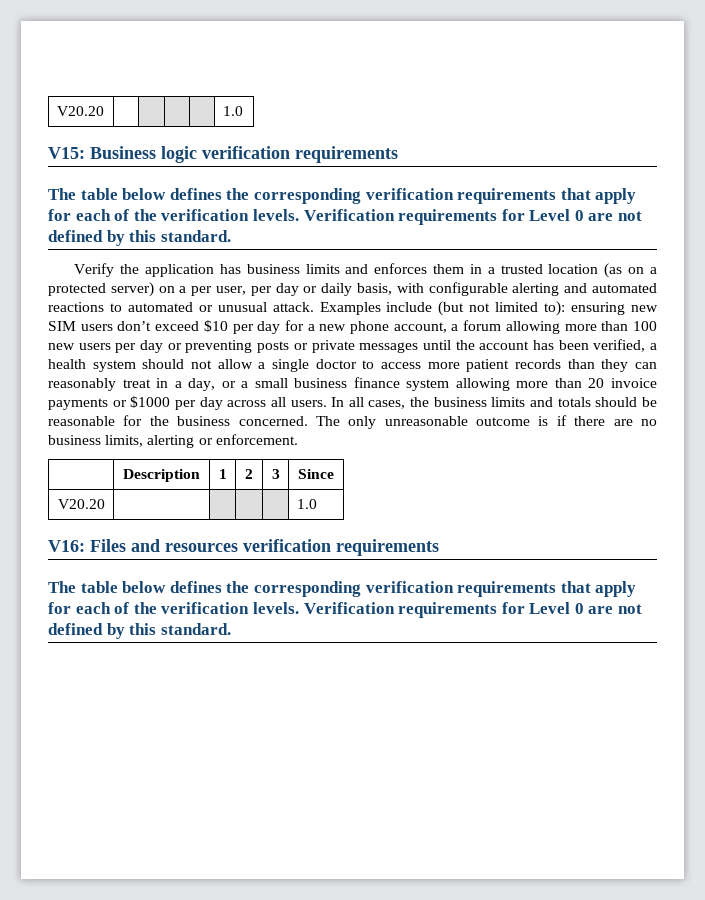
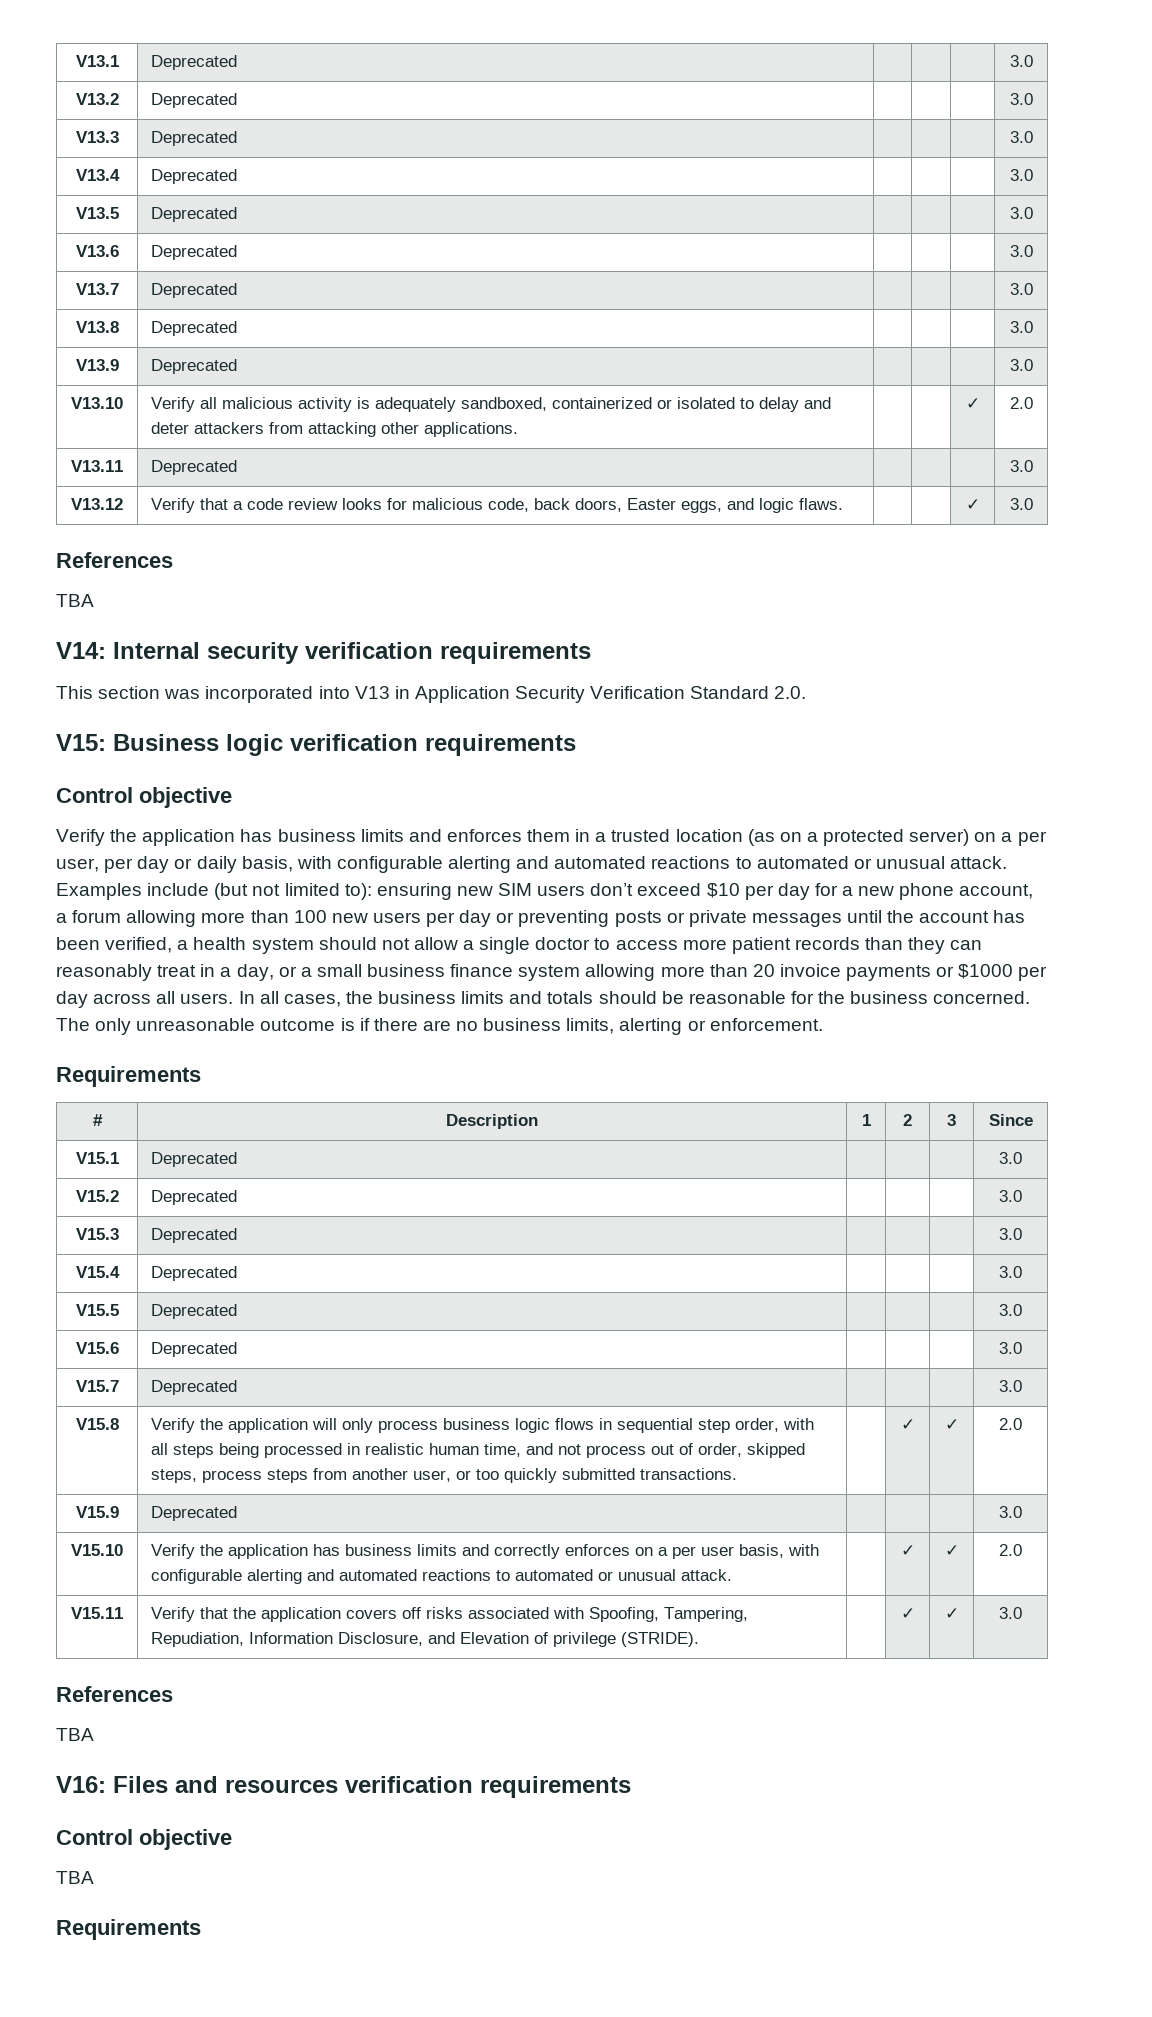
[56,106,104,116] [222,106,243,116] V20.20 | | | | | 1.0 -> [75,55,119,67] [151,55,238,70] [1009,55,1033,67] [75,93,119,105] [151,93,238,108] [1009,93,1033,105] [75,131,119,143] [151,131,238,146] [1009,131,1033,143] [75,169,120,181] [151,169,238,184] [1009,169,1033,181] [75,207,119,219] [151,207,238,222] [1009,207,1033,219] [75,245,119,257] [151,245,238,260] [1009,245,1033,257] [75,283,119,295] [151,283,238,298] [1009,283,1033,295] [75,321,119,333] [151,321,238,336] [1009,321,1033,333] [75,359,119,371] [151,359,238,374] [1009,359,1033,371] [71,397,123,409] [151,397,832,412] [151,422,519,437] [965,398,980,409] [1009,397,1033,409] [71,460,123,472] [151,460,238,475] [1009,460,1033,472] [71,498,123,510] [151,498,844,513] [965,499,980,510] [1009,498,1033,510] [56,552,173,568] [56,594,94,607] [56,642,591,664] [56,686,807,703] V13.1 | Deprecated | | | | 3.0 // V13.2 | Deprecated | | | | 3.0 // V13.3 | Deprecated | | | | 3.0 // V13.4 | Deprecated | | | | 3.0 // V13.5 | Deprecated | | | | 3.0 // V13.6 | Deprecated | | | | 3.0 // V13.7 | Deprecated | | | | 3.0 // V13.8 | Deprecated | | | | 3.0 // V13.9 | Deprecated | | | | 3.0 // V13.10 | Verify all malicious activity is adequately sandboxed, containerized or isolated to delay and deter attackers from attacking other applications. | | | ✓ | 2.0 // V13.11 | Deprecated | | | | 3.0 // V13.12 | Verify that a code review looks for malicious code, back doors, Easter eggs, and logic flaws. | | | ✓ | 3.0 // References // TBA // V14: Internal security verification requirements // This section was incorporated into V13 in Application Security Verification Standard 2.0.
[48,188,637,204] [48,209,643,225] [48,230,231,246] The table below defines the corresponding verification requirements that apply for each of the verification levels. Verification requirements for Level 0 are not defined by this standard. -> [56,787,232,808] Control objective
(298, 439) // -> [56,1066,201,1087] [92,1114,103,1126] // Requirements // #
[57,499,105,509] [296,499,317,509] V20.20 | | | | | 1.0 -> [75,1152,119,1164] [151,1152,238,1167] [999,1152,1022,1164] [75,1190,119,1202] [151,1190,238,1205] [999,1190,1022,1202] [75,1228,119,1240] [151,1228,238,1243] [999,1228,1022,1240] [75,1266,120,1278] [151,1266,238,1281] [999,1266,1022,1278] [75,1304,119,1316] [151,1304,238,1319] [999,1304,1022,1316] [75,1342,119,1354] [151,1342,238,1357] [999,1342,1022,1354] [75,1380,119,1392] [151,1380,238,1395] [999,1380,1022,1392] [75,1418,119,1430] [151,1418,815,1433] [151,1443,806,1458] [151,1468,738,1483] [900,1419,915,1430] [944,1419,959,1430] [999,1418,1022,1430] [75,1506,119,1518] [151,1506,238,1521] [999,1506,1022,1518] [71,1544,123,1556] [151,1544,820,1559] [151,1569,733,1584] [900,1545,915,1556] [944,1545,959,1556] [999,1544,1022,1556] [71,1607,123,1619] [151,1607,749,1622] [151,1632,700,1647] [900,1608,915,1619] [944,1608,959,1619] [999,1607,1022,1619] [56,1686,173,1702] [56,1728,94,1741] V15.1 | Deprecated | | | | 3.0 // V15.2 | Deprecated | | | | 3.0 // V15.3 | Deprecated | | | | 3.0 // V15.4 | Deprecated | | | | 3.0 // V15.5 | Deprecated | | | | 3.0 // V15.6 | Deprecated | | | | 3.0 // V15.7 | Deprecated | | | | 3.0 // V15.8 | Verify the application will only process business logic flows in sequential step order, with all steps being processed in realistic human time, and not process out of order, skipped steps, process steps from another user, or too quickly submitted transactions. | | ✓ | ✓ | 2.0 // V15.9 | Deprecated | | | | 3.0 // V15.10 | Verify the application has business limits and correctly enforces on a per user basis, with configurable alerting and automated reactions to automated or unusual attack. | | ✓ | ✓ | 2.0 // V15.11 | Verify that the application covers off risks associated with Spoofing, Tampering, Repudiation, Information Disclosure, and Elevation of privilege (STRIDE). | | ✓ | ✓ | 3.0 // References // TBA
[48,581,637,597] [48,602,643,618] [48,623,231,639] The table below defines the corresponding verification requirements that apply for each of the verification levels. Verification requirements for Level 0 are not defined by this standard. -> [56,1829,232,1850] [56,1871,94,1884] [56,1919,201,1940] Control objective // TBA // Requirements

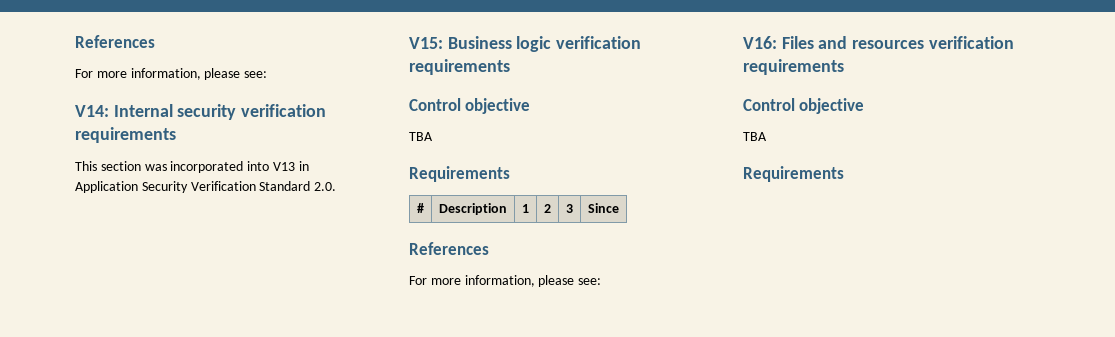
[75,55,119,67] [151,55,238,70] [1009,55,1033,67] [75,93,119,105] [151,93,238,108] [1009,93,1033,105] [75,131,119,143] [151,131,238,146] [1009,131,1033,143] [75,169,120,181] [151,169,238,184] [1009,169,1033,181] [75,207,119,219] [151,207,238,222] [1009,207,1033,219] [75,245,119,257] [151,245,238,260] [1009,245,1033,257] [75,283,119,295] [151,283,238,298] [1009,283,1033,295] [75,321,119,333] [151,321,238,336] [1009,321,1033,333] [75,359,119,371] [151,359,238,374] [1009,359,1033,371] [71,397,123,409] [151,397,832,412] [151,422,519,437] [965,398,980,409] [1009,397,1033,409] [71,460,123,472] [151,460,238,475] [1009,460,1033,472] [71,498,123,510] [151,498,844,513] [965,499,980,510] [1009,498,1033,510] [56,552,173,568] [56,594,94,607] V13.1 | Deprecated | | | | 3.0 // V13.2 | Deprecated | | | | 3.0 // V13.3 | Deprecated | | | | 3.0 // V13.4 | Deprecated | | | | 3.0 // V13.5 | Deprecated | | | | 3.0 // V13.6 | Deprecated | | | | 3.0 // V13.7 | Deprecated | | | | 3.0 // V13.8 | Deprecated | | | | 3.0 // V13.9 | Deprecated | | | | 3.0 // V13.10 | Verify all malicious activity is adequately sandboxed, containerized or isolated to delay and deter attackers from attacking other applications. | | | ✓ | 2.0 // V13.11 | Deprecated | | | | 3.0 // V13.12 | Verify that a code review looks for malicious code, back doors, Easter eggs, and logic flaws. | | | ✓ | 3.0 // References // TBA -> [75,35,155,48] [75,68,268,80] References // For more information, please see:
[56,829,1047,846] [56,856,1008,873] [56,883,1034,900] [56,910,1026,927] [56,937,983,954] [56,964,1048,981] [56,991,1031,1008] [56,1018,823,1035] Verify the application has business limits and enforces them in a trusted location (as on a protected server) on a per user, per day or daily basis, with configurable alerting and automated reactions to automated or unusual attack. Examples include (but not limited to): ensuring new SIM users don’t exceed $10 per day for a new phone account, a forum allowing more than 100 new users per day or preventing posts or private messages until the account has been verified, a health system should not allow a single doctor to access more patient records than they can reasonably treat in a day, or a small business finance system allowing more than 20 invoice payments or $1000 per day across all users. In all cases, the business limits and totals should be reasonable for the business concerned. The only unreasonable outcome is if there are no business limits, alerting or enforcement. -> [409,132,433,141] TBA
[75,1152,119,1164] [151,1152,238,1167] [999,1152,1022,1164] [75,1190,119,1202] [151,1190,238,1205] [999,1190,1022,1202] [75,1228,119,1240] [151,1228,238,1243] [999,1228,1022,1240] [75,1266,120,1278] [151,1266,238,1281] [999,1266,1022,1278] [75,1304,119,1316] [151,1304,238,1319] [999,1304,1022,1316] [75,1342,119,1354] [151,1342,238,1357] [999,1342,1022,1354] [75,1380,119,1392] [151,1380,238,1395] [999,1380,1022,1392] [75,1418,119,1430] [151,1418,815,1433] [151,1443,806,1458] [151,1468,738,1483] [900,1419,915,1430] [944,1419,959,1430] [999,1418,1022,1430] [75,1506,119,1518] [151,1506,238,1521] [999,1506,1022,1518] [71,1544,123,1556] [151,1544,820,1559] [151,1569,733,1584] [900,1545,915,1556] [944,1545,959,1556] [999,1544,1022,1556] [71,1607,123,1619] [151,1607,749,1622] [151,1632,700,1647] [900,1608,915,1619] [944,1608,959,1619] [999,1607,1022,1619] [56,1686,173,1702] [56,1728,94,1741] // V15.1 | Deprecated | | | | 3.0 // V15.2 | Deprecated | | | | 3.0 // V15.3 | Deprecated | | | | 3.0 // V15.4 | Deprecated | | | | 3.0 // V15.5 | Deprecated | | | | 3.0 // V15.6 | Deprecated | | | | 3.0 // V15.7 | Deprecated | | | | 3.0 // V15.8 | Verify the application will only process business logic flows in sequential step order, with all steps being processed in realistic human time, and not process out of order, skipped steps, process steps from another user, or too quickly submitted transactions. | | ✓ | ✓ | 2.0 // V15.9 | Deprecated | | | | 3.0 // V15.10 | Verify the application has business limits and correctly enforces on a per user basis, with configurable alerting and automated reactions to automated or unusual attack. | | ✓ | ✓ | 2.0 // V15.11 | Verify that the application covers off risks associated with Spoofing, Tampering, Repudiation, Information Disclosure, and Elevation of privilege (STRIDE). | | ✓ | ✓ | 3.0 // References // TBA -> [409,242,489,255] [409,275,602,287] // References // For more information, please see:

